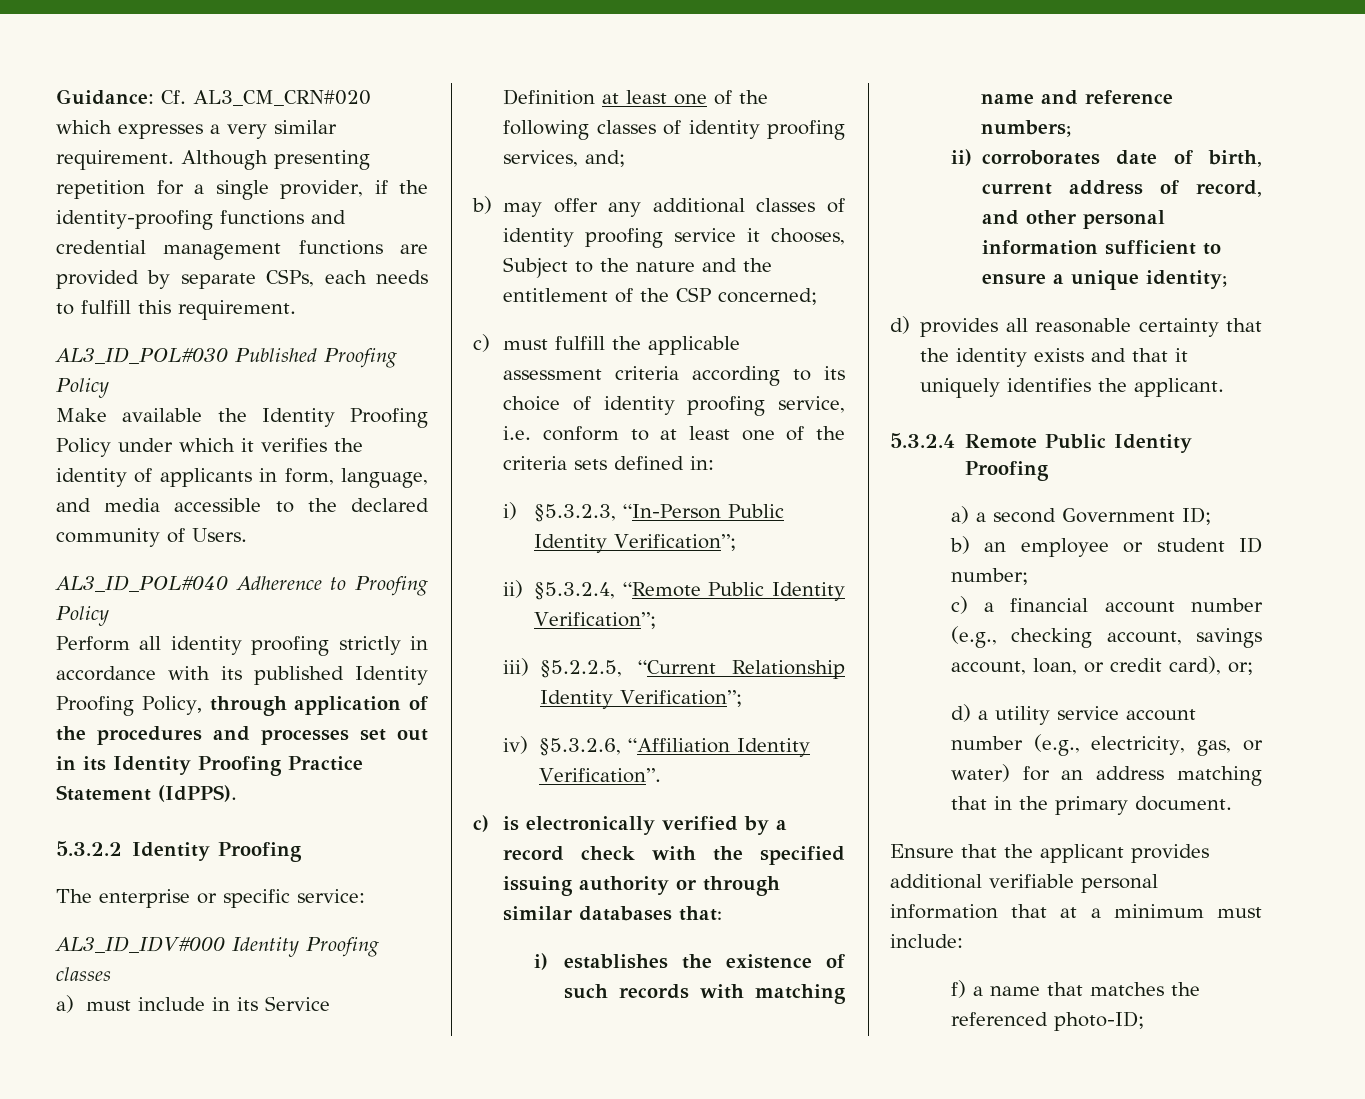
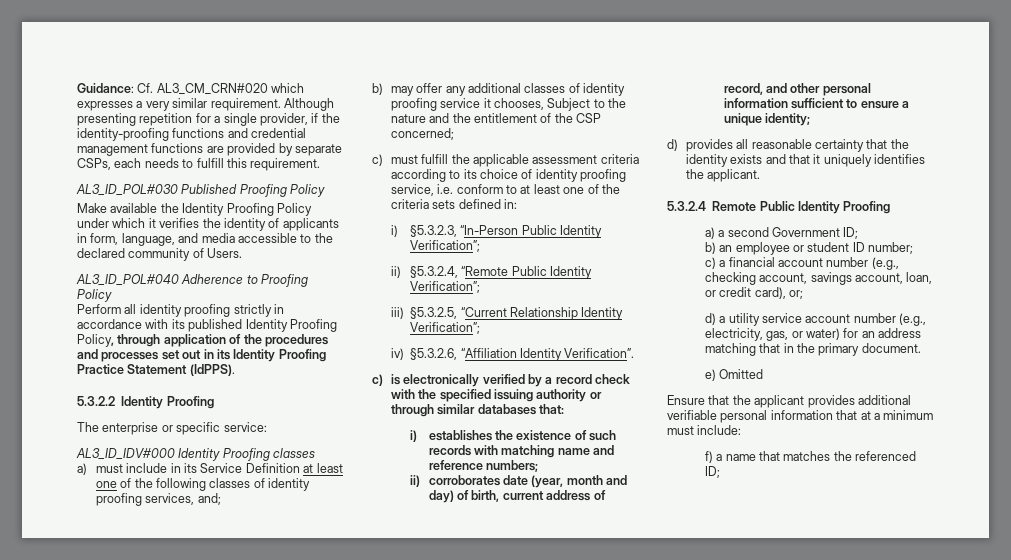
[539,660,622,678] §5.2.2.5, -> [410,307,458,319] §5.3.2.5,
(1158, 157) none -> [531,475,628,488] [428,490,454,503] (year, month and day)
(1232, 803) none -> [704,369,764,381] // e) Omitted
[1053,1011,1144,1031] photo-ID; -> [704,466,720,478] ID;

